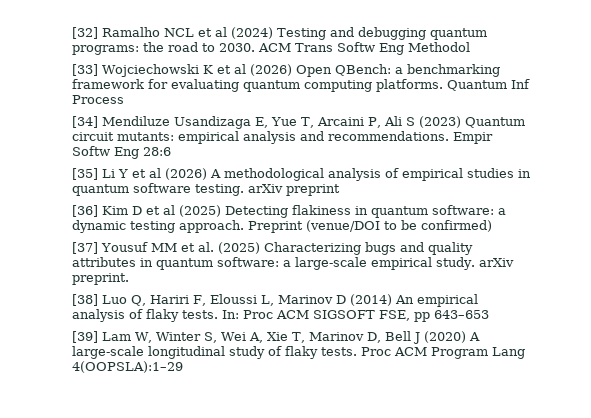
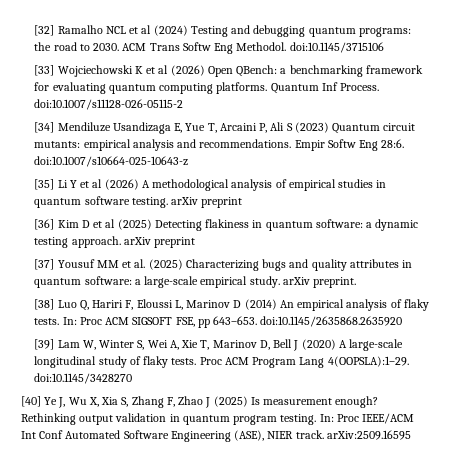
[408,42,471,52] Methodol -> [236,42,384,53] Methodol. doi:10.1145/3715106
[72,95,125,104] Process -> [340,83,380,91] [34,99,184,110] Process. doi:10.1007/s11128-026-05115-2
[143,147,172,156] 28:6 -> [381,139,405,148] [34,156,189,167] 28:6. doi:10.1007/s10664-025-10643-z
[248,220,493,233] Preprint (venue/DOI to be confirmed) -> [123,237,196,248] arXiv preprint
[434,310,490,319] 643–653 -> [213,316,403,327] 643–653. doi:10.1145/2635868.2635920
[72,361,184,373] 4(OOPSLA):1–29 -> [327,356,409,367] [34,373,133,384] [21,396,379,408] [21,413,415,425] [21,430,411,442] 4(OOPSLA):1–29. doi:10.1145/3428270 // [40] Ye J, Wu X, Xia S, Zhang F, Zhao J (2025) Is measurement enough? Rethinking output validation in quantum program testing. In: Proc IEEE/ACM Int Conf Automated Software Engineering (ASE), NIER track. arXiv:2509.16595

